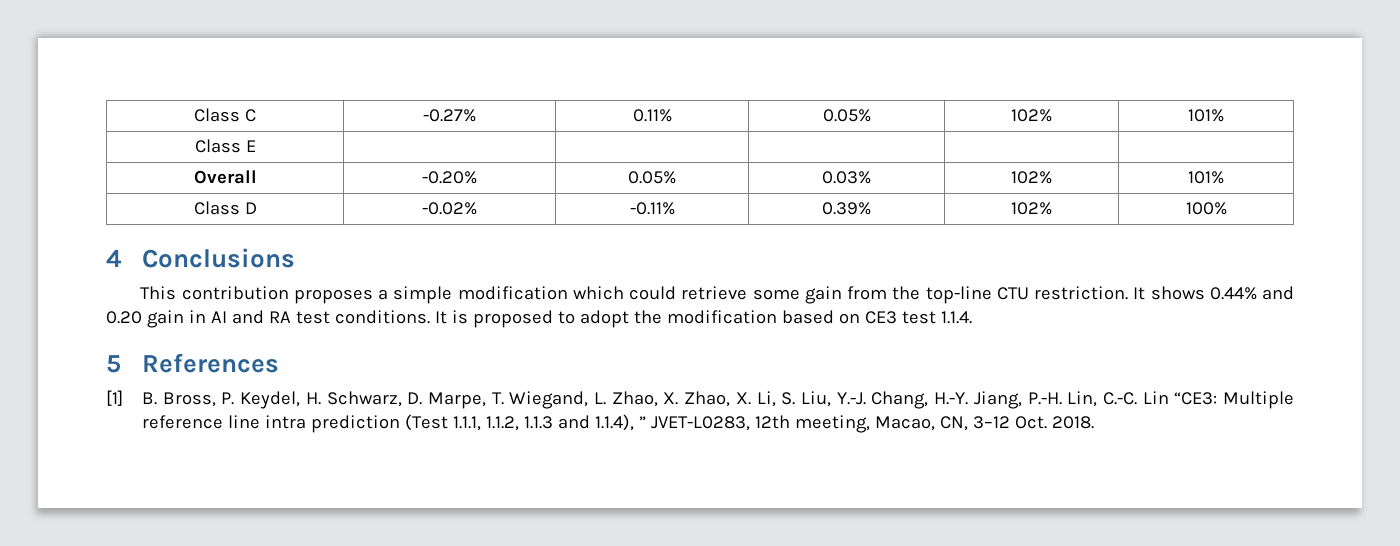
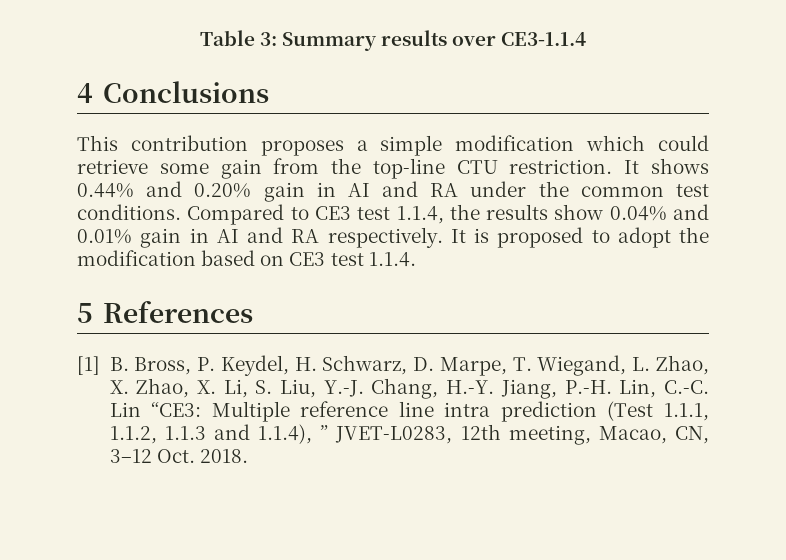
[194,108,256,122] [423,109,476,122] [632,109,672,122] [822,109,871,122] [1011,109,1052,122] [1188,109,1224,122] [194,139,256,153] [193,170,257,184] [422,171,477,184] [628,171,676,184] [822,171,871,184] [1011,171,1052,184] [1188,171,1224,184] [193,201,257,215] [422,202,477,215] [629,202,675,215] [822,202,871,215] [1011,202,1052,215] [1185,202,1227,215] Class C | -0.27% | 0.11% | 0.05% | 102% | 101% // Class E | | | | | // Overall | -0.20% | 0.05% | 0.03% | 102% | 101% // Class D | -0.02% | -0.11% | 0.39% | 102% | 100% -> [199,30,587,51] Table 3: Summary results over CE3-1.1.4
[106,310,430,328] 0.20 gain in AI and RA test conditions. -> [194,181,709,202] [77,204,709,225] [77,227,443,248] 0.20% gain in AI and RA under the common test conditions. Compared to CE3 test 1.1.4, the results show 0.04% and 0.01% gain in AI and RA respectively.

